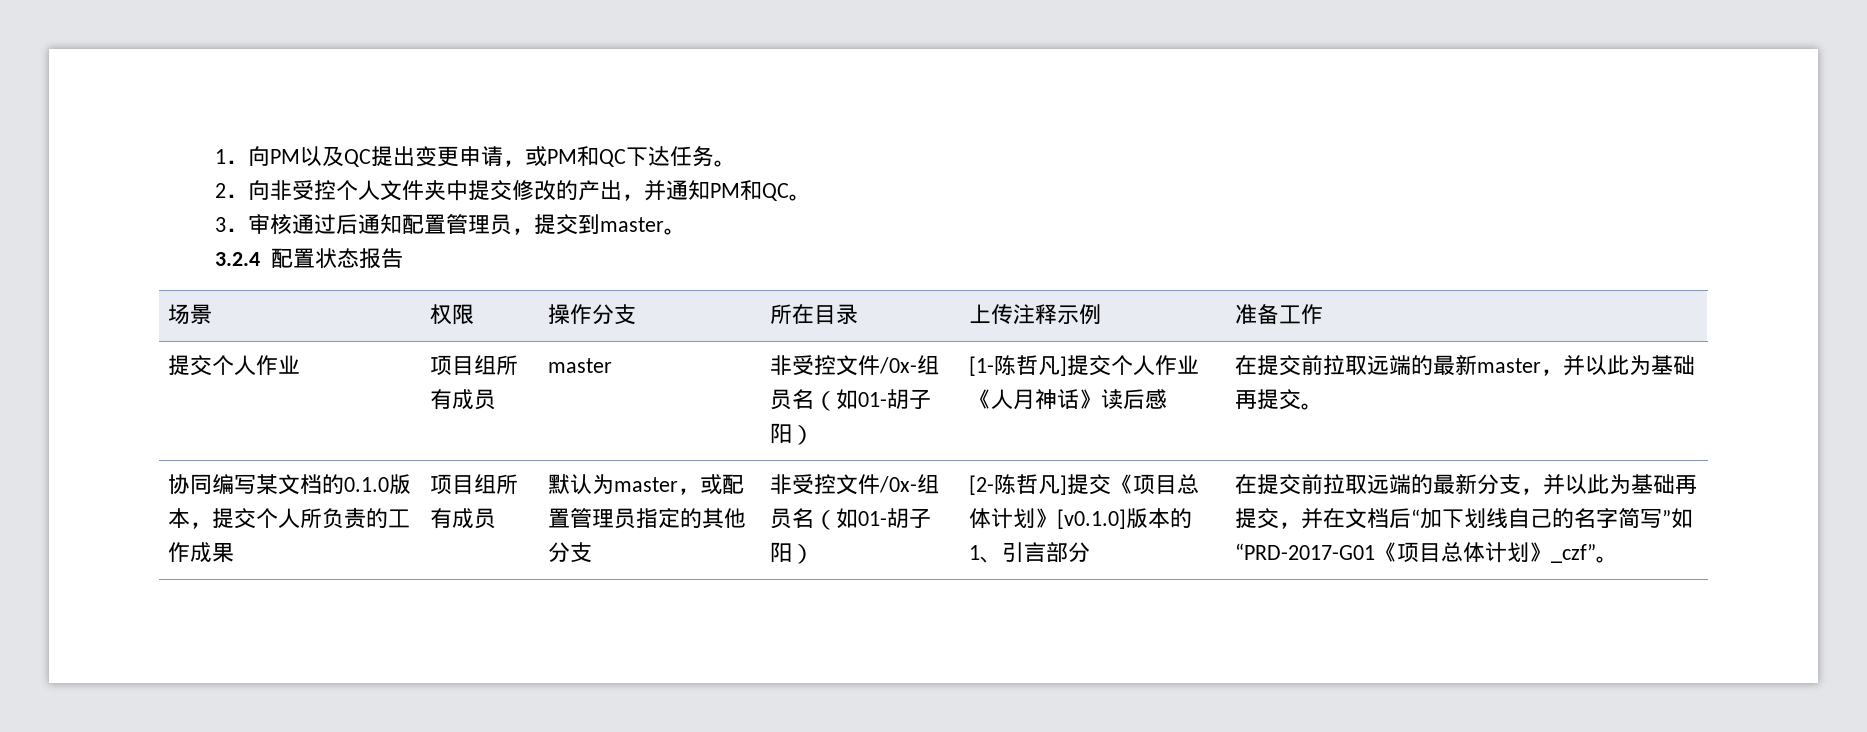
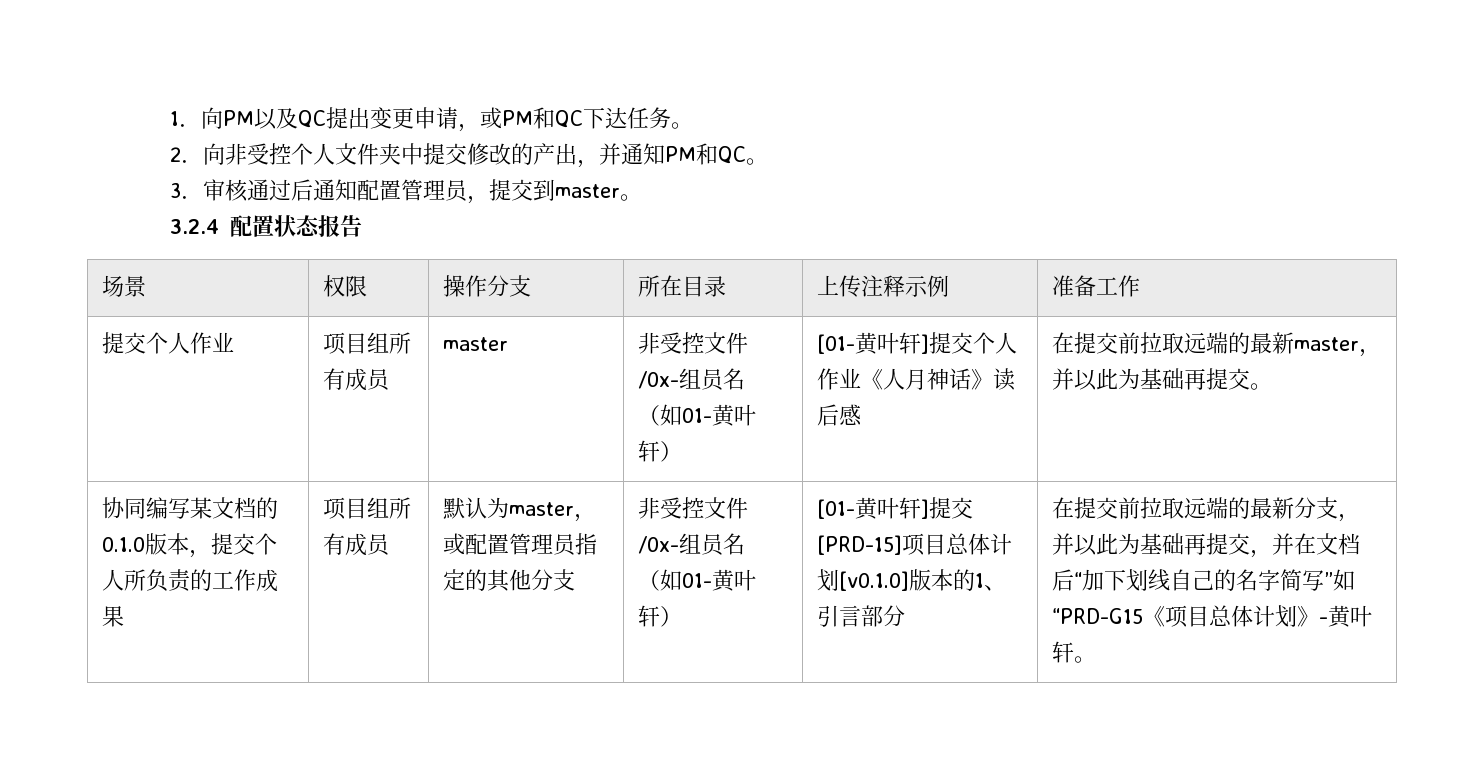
[887,389,932,409] [770,423,815,445] [969,355,1061,376] 胡子阳） | [1-陈哲凡 -> [712,404,757,427] [638,440,683,462] [817,332,922,355] 黄叶轩） | [01-黄叶轩
[887,508,932,528] [770,542,815,564] [969,474,1200,495] [969,508,1058,529] 胡子阳） | [2-陈哲凡]提交《项目总体计划》 -> [712,569,757,592] [638,605,683,627] [817,497,974,520] [817,533,1013,556] [817,569,840,591] 黄叶轩） | [01-黄叶轩]提交[PRD-15]项目总体计划
[1235,542,1597,563] “PRD-2017-G01《项目总体计划》_czf” -> [1052,605,1373,628] [1052,641,1075,663] “PRD-G15《项目总体计划》-黄叶轩

